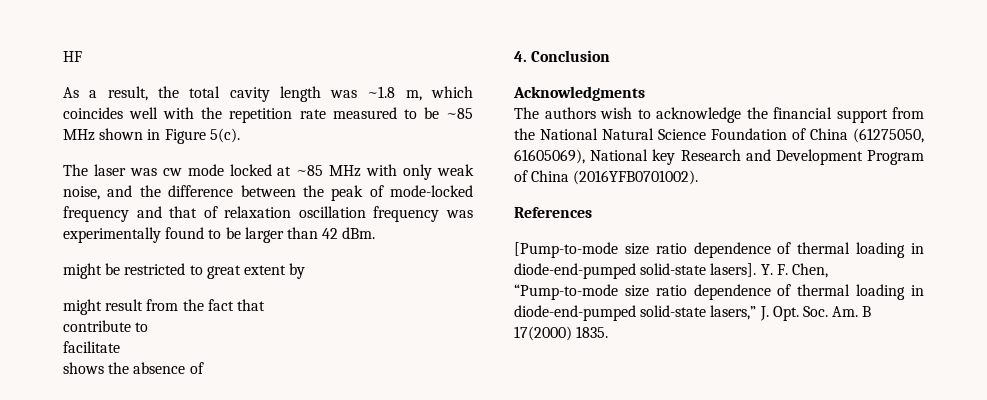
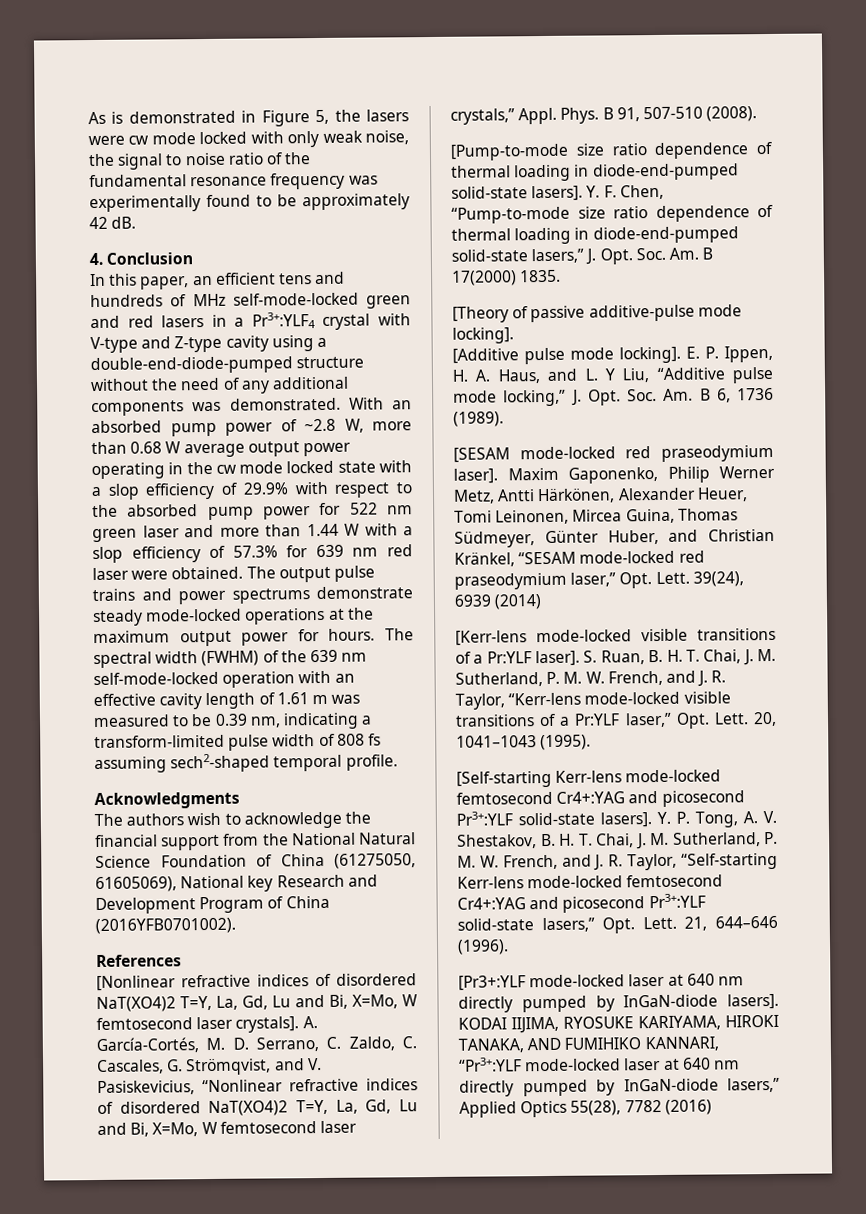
[63,51,82,62] [63,86,474,102] [63,107,473,123] [63,128,240,144] [63,164,475,180] [63,185,473,201] [63,206,366,222] HF // As a result, the total cavity length was ~1.8 m, which coincides well with the repetition rate measured to be ~85 MHz shown in Figure 5(c). // The laser was cw mode locked at ~85 MHz with only weak noise, and the difference between the peak of mode-locked frequency and that of relaxation oscillation -> [88,109,409,127] [88,130,409,148] [88,152,312,170] [89,174,268,188] As is demonstrated in Figure 5, the lasers were cw mode locked with only weak noise, the signal to noise ratio of the fundamental resonance
[244,227,376,243] [63,263,306,279] [63,299,265,315] [63,320,149,332] [63,341,120,353] [63,362,204,374] [514,50,611,62] larger than 42 dBm. // might be restricted to great extent by // might result from the fact that // contribute to // facilitate // shows the absence of // 4. Conclusion -> [302,193,410,211] [89,216,137,230] [89,252,194,266] [90,271,346,290] [90,292,411,309] [90,312,411,330] [90,335,327,354] [90,356,365,375] [90,376,349,394] [91,397,412,417] [91,418,412,437] [91,441,351,458] [91,460,412,480] [91,481,413,500] [92,502,413,521] [92,523,413,543] [92,544,413,564] [92,565,375,583] [92,586,413,605] [93,607,374,627] [93,628,414,647] [93,649,368,669] [93,670,355,688] [93,692,361,710] [93,712,373,730] [94,733,381,751] [94,753,398,774] approximately 42 dB. // 4. Conclusion // In this paper, an efficient tens and hundreds of MHz self-mode-locked green and red lasers in a Pr3+:YLF4 crystal with V-type and Z-type cavity using a double-end-diode-pumped structure without the need of any additional components was demonstrated. With an absorbed pump power of ~2.8 W, more than 0.68 W average output power operating in the cw mode locked state with a slop efficiency of 29.9% with respect to the absorbed pump power for 522 nm green laser and more than 1.44 W with a slop efficiency of 57.3% for 639 nm red laser were obtained. The output pulse trains and power spectrums demonstrate steady mode-locked operations at the maximum output power for hours. The spectral width (FWHM) of the 639 nm self-mode-locked operation with an effective cavity length of 1.61 m was measured to be 0.39 nm, indicating a transform-limited pulse width of 808 fs assuming sech2-shaped temporal profile.
(592, 212) none -> [96,973,417,992] [96,994,418,1013] [96,1016,318,1033] [96,1036,417,1054] [97,1058,322,1076] [97,1078,418,1096] [97,1099,418,1117] [97,1120,357,1137] [450,106,758,125] // [Nonlinear refractive indices of disordered NaT(XO4)2 T=Y, La, Gd, Lu and Bi, X=Mo, W femtosecond laser crystals]. A. García-Cortés, M. D. Serrano, C. Zaldo, C. Cascales, G. Strömqvist, and V. Pasiskevicius, “Nonlinear refractive indices of disordered NaT(XO4)2 T=Y, La, Gd, Lu and Bi, X=Mo, W femtosecond laser crystals,” Appl. Phys. B 91, 507-510 (2008).
(609, 332) none -> [452,304,742,323] [452,327,514,344] [452,345,773,365] [452,366,774,384] [453,387,774,407] [453,411,504,427] [453,444,774,463] [453,465,775,484] [453,487,748,504] [454,508,738,525] [454,528,775,548] [454,550,705,567] [454,571,744,590] [454,594,543,610] [455,627,776,646] [455,648,776,667] [455,670,727,687] [455,691,731,710] [455,711,777,729] [456,734,592,751] [456,769,722,788] [456,790,745,807] [456,810,777,828] [457,831,778,850] [457,852,778,871] [457,874,724,889] [457,893,706,913] [457,915,778,934] [457,939,509,955] [458,973,744,991] [458,993,779,1013] [458,1014,779,1034] [458,1036,719,1053] [459,1057,740,1072] [459,1077,780,1097] [459,1099,712,1118] // [Theory of passive additive-pulse mode locking]. // [Additive pulse mode locking]. E. P. Ippen, H. A. Haus, and L. Y Liu, “Additive pulse mode locking,” J. Opt. Soc. Am. B 6, 1736 (1989). // [SESAM mode-locked red praseodymium laser]. Maxim Gaponenko, Philip Werner Metz, Antti Härkönen, Alexander Heuer, Tomi Leinonen, Mircea Guina, Thomas Südmeyer, Günter Huber, and Christian Kränkel, “SESAM mode-locked red praseodymium laser,” Opt. Lett. 39(24), 6939 (2014) // [Kerr-lens mode-locked visible transitions of a Pr:YLF laser]. S. Ruan, B. H. T. Chai, J. M. Sutherland, P. M. W. French, and J. R. Taylor, “Kerr-lens mode-locked visible transitions of a Pr:YLF laser,” Opt. Lett. 20, 1041–1043 (1995). // [Self-starting Kerr-lens mode-locked femtosecond Cr4+:YAG and picosecond Pr3+:YLF solid-state lasers]. Y. P. Tong, A. V. Shestakov, B. H. T. Chai, J. M. Sutherland, P. M. W. French, and J. R. Taylor, “Self-starting Kerr-lens mode-locked femtosecond Cr4+:YAG and picosecond Pr3+:YLF solid-state lasers,” Opt. Lett. 21, 644–646 (1996). // [Pr3+:YLF mode-locked laser at 640 nm directly pumped by InGaN-diode lasers]. KODAI IIJIMA, RYOSUKE KARIYAMA, HIROKI TANAKA, AND FUMIHIKO KANNARI, “Pr3+:YLF mode-locked laser at 640 nm directly pumped by InGaN-diode lasers,” Applied Optics 55(28), 7782 (2016)

